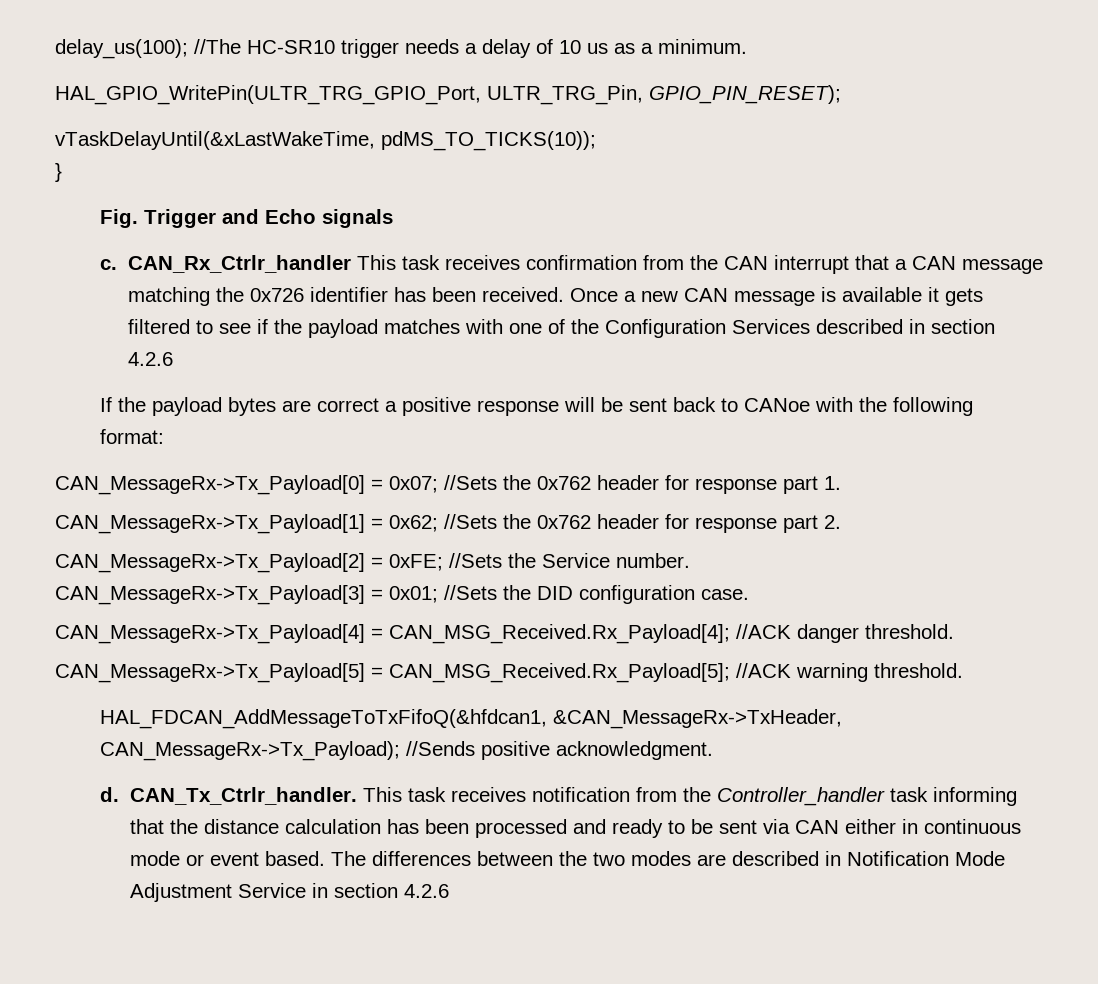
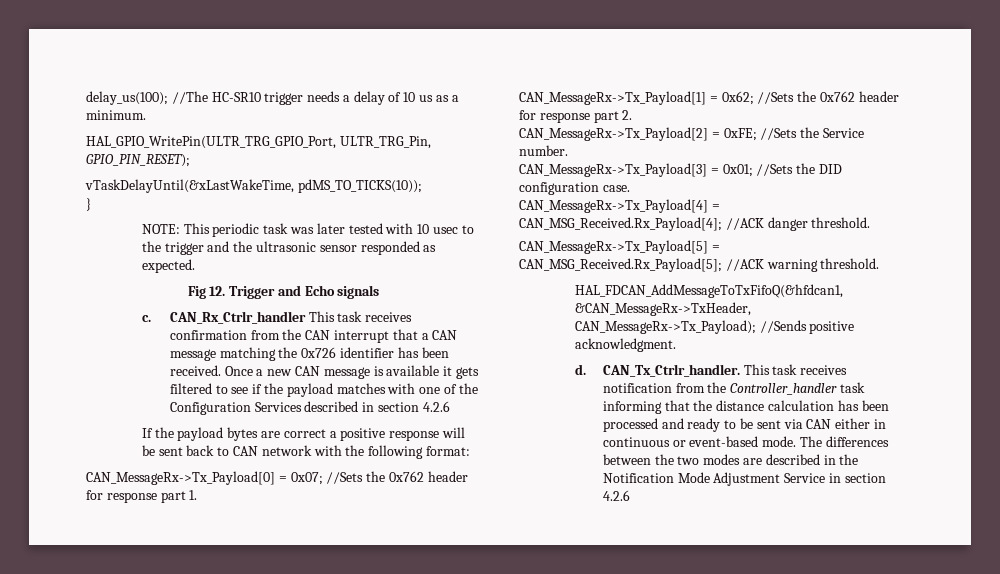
[100,209,139,228] Fig. -> [141,223,474,237] [141,241,437,255] [141,259,195,273] [187,286,226,299] NOTE: This periodic task was later tested with 10 usec to the trigger and the ultrasonic sensor responded as expected. // Fig 12.
[744,398,811,412] CANoe -> [233,445,312,456] CAN network
[129,851,325,866] mode or event based. -> [672,436,797,447] or event-based mode.
(841, 858) none -> [839,454,859,465] the

